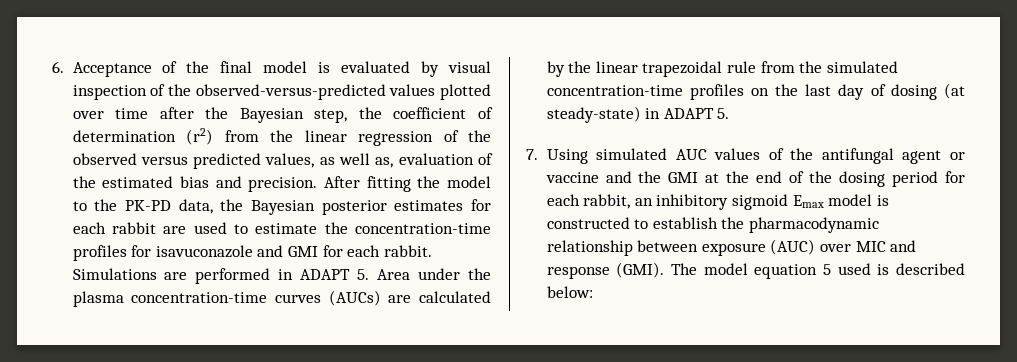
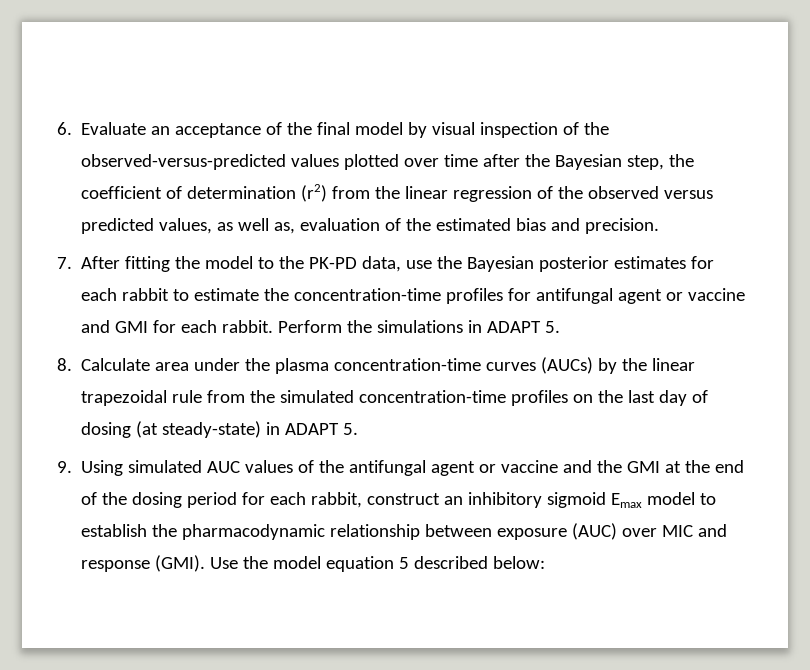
[72,62,152,77] Acceptance -> [81,122,262,138] Evaluate an acceptance
[318,61,411,73] is evaluated -> (404, 128) none
(318, 184) none -> [57,257,72,269] // 7.
(213, 206) none -> [406,260,433,269] use
[163,222,227,234] are used -> (170, 294) none
[155,245,253,258] isavuconazole -> [536,288,746,304] antifungal agent or vaccine
[72,268,411,284] Simulations are performed in ADAPT 5. Area -> [278,320,561,333] [57,358,190,371] Perform the simulations in ADAPT 5. // 8. Calculate area
[388,291,491,303] are calculated -> (594, 365) none
[526,149,538,160] 7. -> [57,461,72,473] 9.
(631, 201) none -> [367,493,441,505] construct
[876,195,889,206] [546,217,630,229] is constructed -> (696, 498) none
[670,263,697,275] The -> [210,556,269,569] Use the
[837,263,890,275] used is -> (410, 563) none

